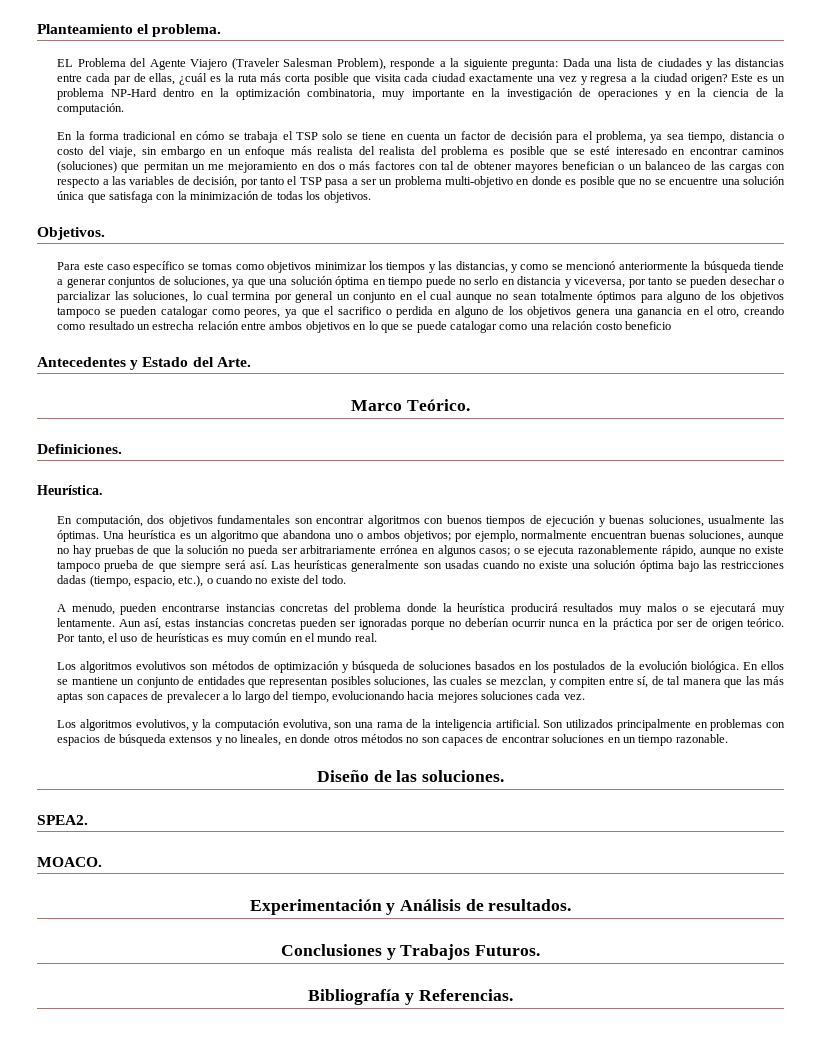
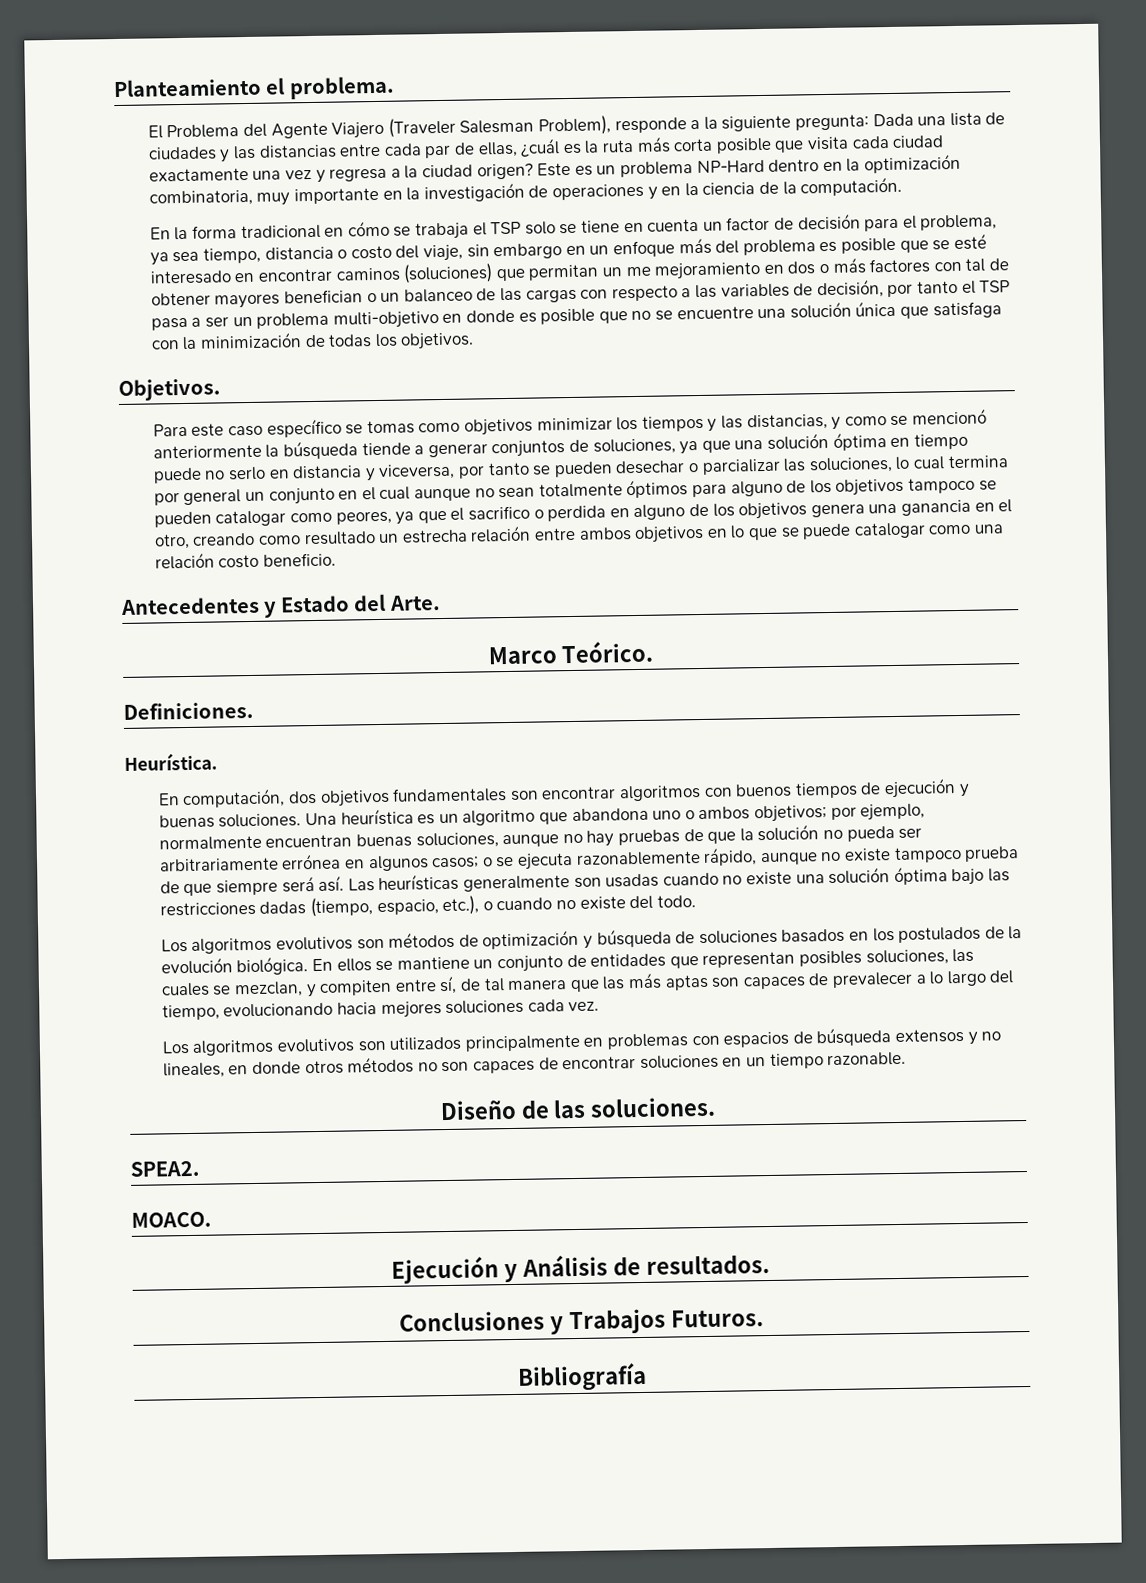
[57,59,74,67] EL -> [147,125,163,139] El
[317,146,416,155] realista del realista -> (712, 246) none
[624,321,671,330] beneficio -> [263,552,337,567] beneficio.
[648,515,785,527] [57,530,100,542] soluciones, usualmente las óptimas. -> [218,813,302,828] soluciones.
[57,603,786,615] [57,618,784,630] [57,633,377,645] // A menudo, pueden encontrarse instancias concretas del problema donde la heurística producirá resultados muy malos o se ejecutará muy lentamente. Aun así, estas instancias concretas pueden ser ignoradas porque no deberían ocurrir nunca en la práctica por ser de origen teórico. Por tanto, el uso de heurísticas es muy común en el mundo real. -> (696, 901) none
[135,719,564,731] evolutivos, y la computación evolutiva, son una rama de la inteligencia artificial. Son -> [277,1038,387,1053] evolutivos son
[249,899,382,915] Experimentación -> [391,1256,500,1284] Ejecución
[405,989,513,1005] y Referencias. -> (647, 1377) none

